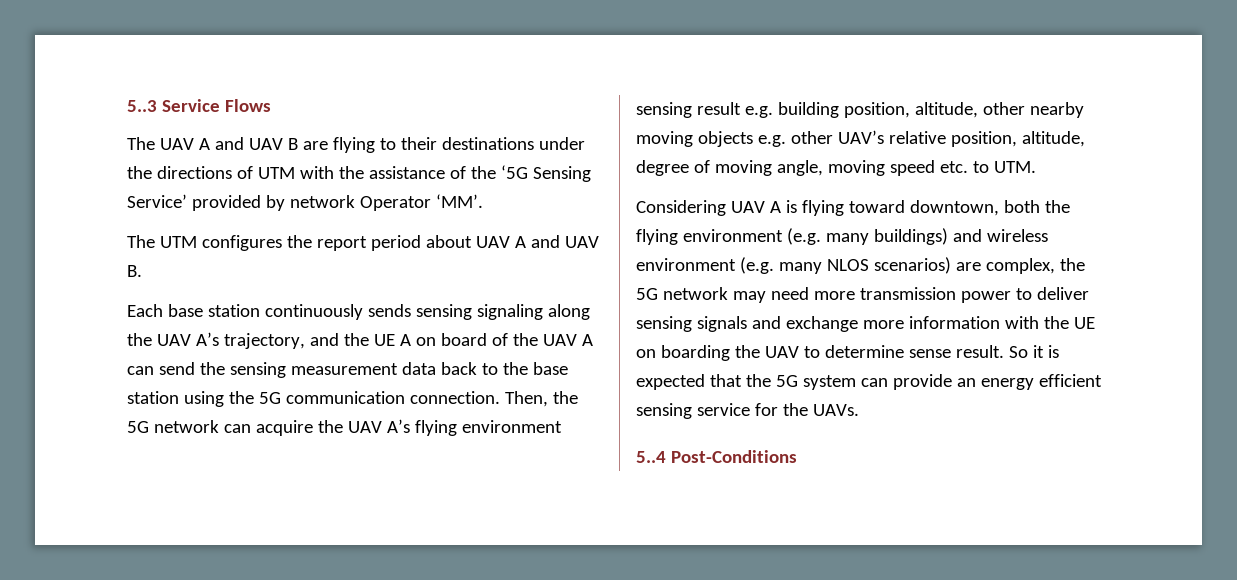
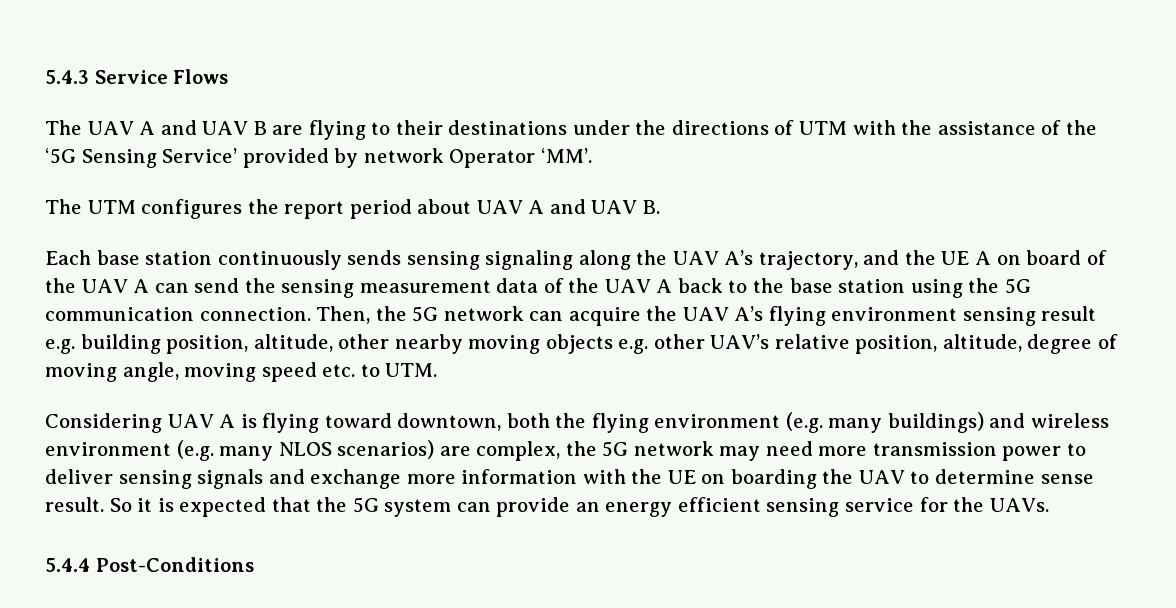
[127,100,157,112] 5..3 -> [45,70,89,84] 5.4.3
(436, 368) none -> [543,278,673,293] of the UAV A
[636,451,666,463] 5..4 -> [45,558,90,572] 5.4.4

